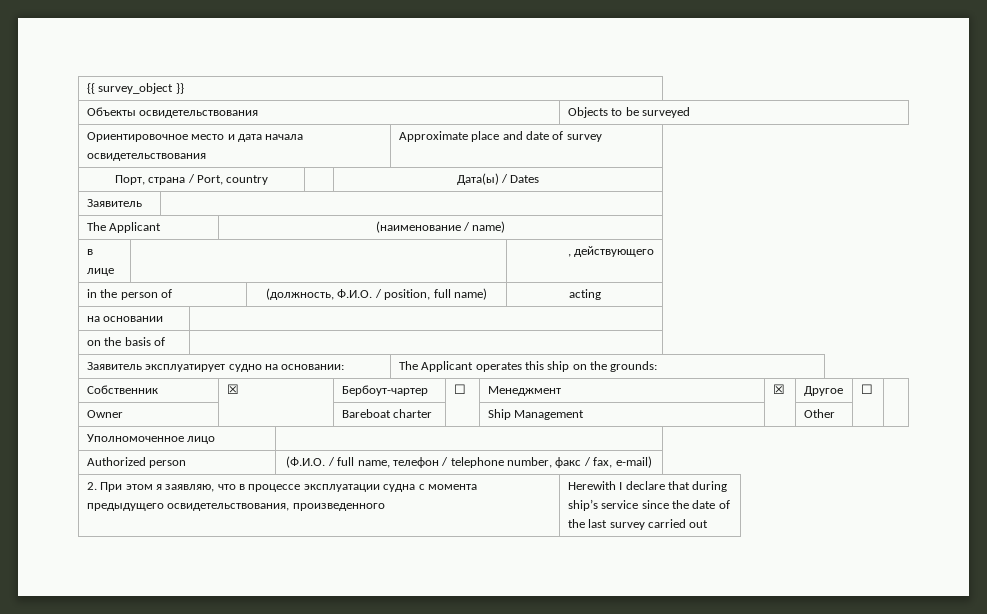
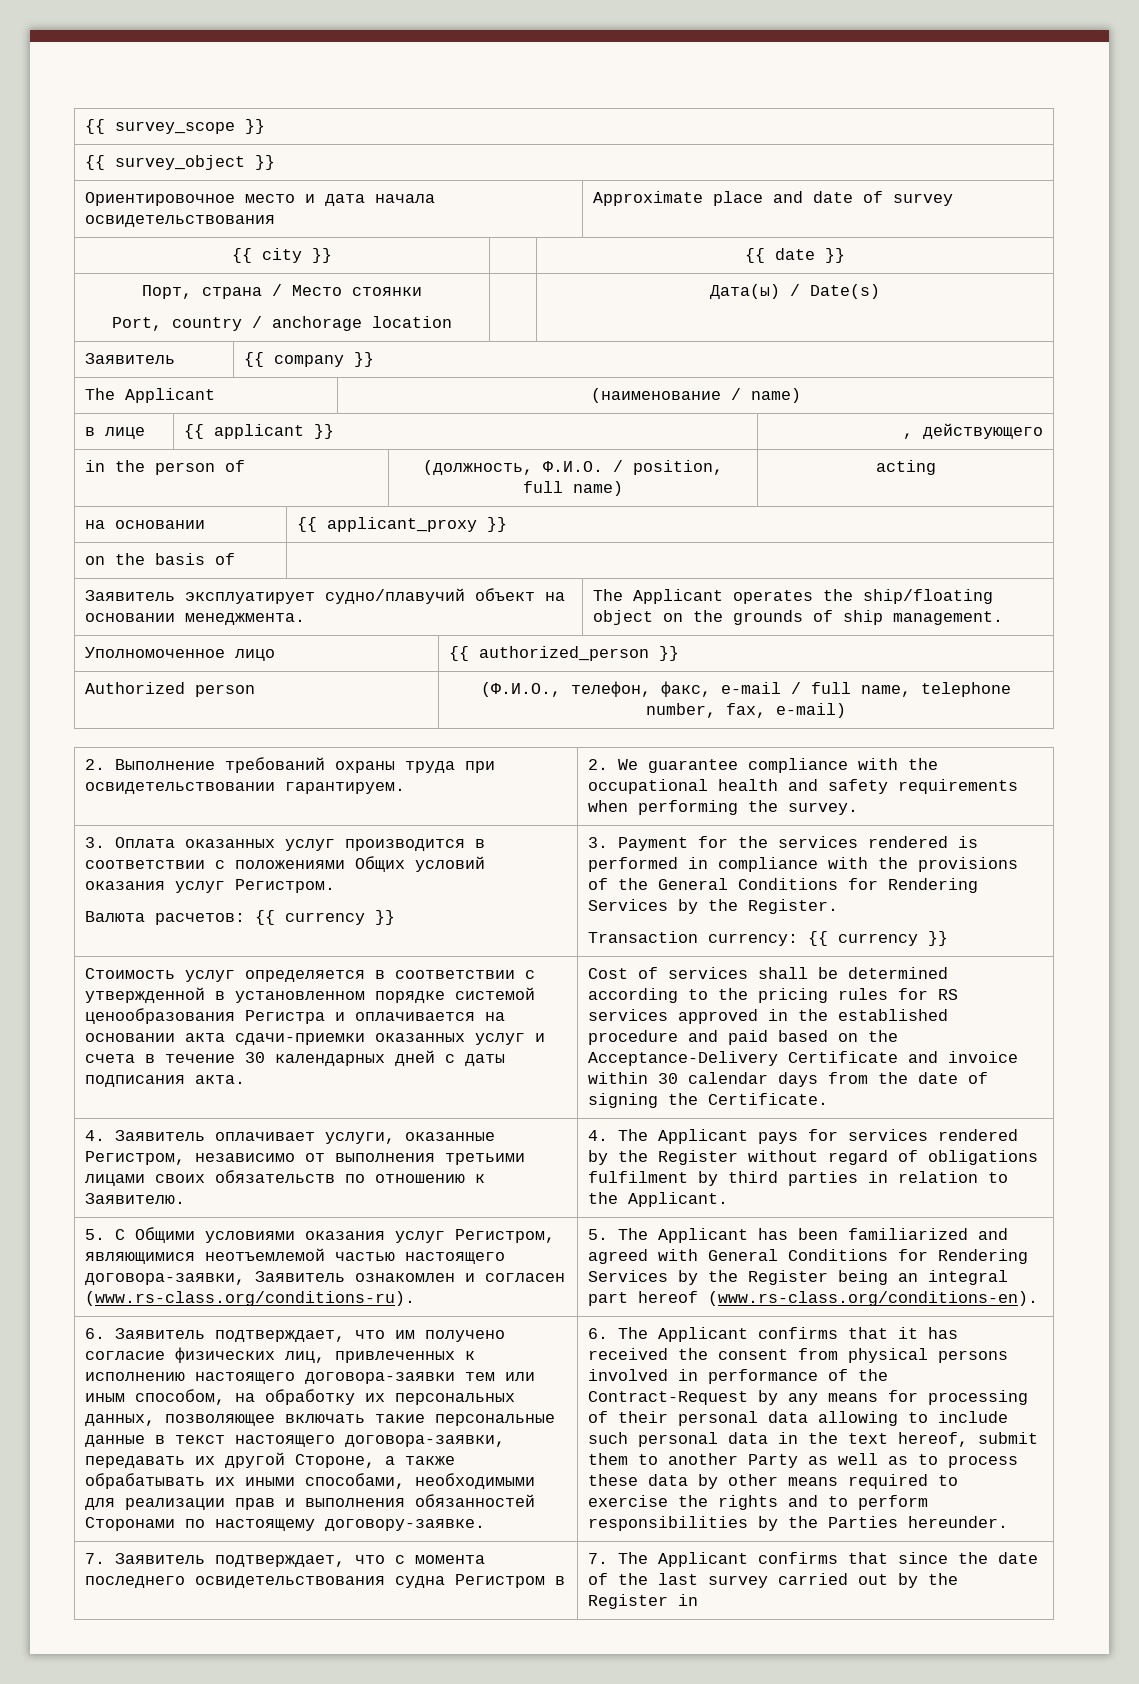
[86,83,95,94] {{ -> [85,119,266,134] [85,155,106,170] {{ survey_scope }} // {{
[86,107,259,118] [567,107,690,118] // Объекты освидетельствования | Objects to be surveyed -> (276, 162) none
(602, 138) none -> [232,248,332,263] [745,248,845,263] // {{ city }} | | {{ date }}
(195, 178) none -> [292,285,422,296] Место стоянки //
(269, 180) none -> [252,316,452,331] / anchorage location
[510,175,540,183] Dates -> [810,284,880,299] Date(s)
(142, 203) none -> [244,352,375,367] {{ company }}
(114, 272) none -> [184,424,335,439] {{ applicant }}
(164, 319) none -> [297,517,508,532] {{ applicant_proxy }}
[228,364,345,372] [398,361,658,372] [86,385,158,394] [226,384,239,394] [341,385,428,396] [453,384,466,394] [487,386,561,396] [772,384,785,394] [803,386,843,396] [860,384,873,394] [86,410,123,418] [341,409,433,418] [487,409,585,420] [803,409,835,418] судно на основании: | The Applicant operates this ship on the grounds: // Собственник | ☒ | Бербоут-чартер | ☐ | Менеджмент | ☒ | Другое | ☐ | // Owner | | Bareboat charter | | Ship Management | | Other | | -> [325,588,566,604] [85,613,306,625] [593,589,994,604] [593,610,1004,625] судно/плавучий объект на основании менеджмента. | The Applicant operates the ship/floating object on the grounds of ship management.
(216, 440) none -> [449,646,680,661] {{ authorized_person }}
[286,456,652,468] [86,482,477,492] [86,503,385,511] [567,481,728,492] [567,499,639,511] (Ф.И.О. / full name, телефон / telephone number, факс / fax, e-mail) // 2. При этом я заявляю, что в процессе эксплуатации судна с момента предыдущего освидетельствования, произведенного | Herewith I declare that during ship’s service -> [481,681,1011,697] [646,703,846,718] [85,757,496,773] [85,782,406,794] [588,758,939,773] [588,779,1019,794] [588,800,859,815] [85,837,486,851] [85,856,486,872] [85,879,336,893] [85,910,396,925] [588,836,979,851] [588,857,1019,872] [588,878,979,893] [588,899,839,914] [588,931,949,946] [85,968,536,982] [85,987,536,1003] [85,1008,506,1024] [85,1033,546,1045] [85,1050,506,1066] [85,1075,246,1087] [588,967,949,979] [588,988,959,1003] [588,1009,949,1024] [588,1030,899,1045] [588,1051,1019,1066] [588,1072,989,1087] [588,1093,829,1108] [85,1130,496,1144] [85,1151,526,1165] [85,1170,486,1186] [85,1193,186,1204] [588,1129,1019,1144] [588,1150,1039,1165] [588,1171,1009,1186] [588,1192,729,1207] [85,1227,556,1243] [85,1248,506,1264] [85,1271,566,1285] [85,1291,416,1306] [588,1228,1009,1243] [588,1249,1029,1264] [588,1270,1009,1285] [588,1291,1039,1306] [85,1328,506,1342] [85,1347,476,1363] [85,1372,536,1384] [85,1389,516,1405] [85,1414,556,1426] [85,1435,506,1447] [85,1452,456,1468] [85,1473,536,1489] [85,1494,536,1510] [85,1517,486,1531] [588,1327,959,1342] [588,1348,1009,1363] [588,1369,889,1384] [588,1390,1029,1405] [588,1411,1009,1426] [588,1432,1039,1447] [588,1453,1019,1468] [588,1474,959,1489] [588,1495,929,1510] [588,1516,1009,1531] [85,1553,486,1567] [85,1574,566,1588] [588,1552,889,1567] (Ф.И.О., телефон, факс, e-mail / full name, telephone number, fax, e-mail) // 2. Выполнение требований охраны труда при освидетельствовании гарантируем. | 2. We guarantee compliance with the occupational health and safety requirements when performing the survey. // 3. Оплата оказанных услуг производится в соответствии с положениями Общих условий оказания услуг Регистром. // Валюта расчетов: {{ currency }} | 3. Payment for the services rendered is performed in compliance with the provisions of the General Conditions for Rendering Services by the Register. // Transaction currency: {{ currency }} // Стоимость услуг определяется в соответствии с утвержденной в установленном порядке системой ценообразования Регистра и оплачивается на основании акта сдачи-приемки оказанных услуг и счета в течение 30 календарных дней с даты подписания акта. | Cost of services shall be determined according to the pricing rules for RS services approved in the established procedure and paid based on the Acceptance-Delivery Certificate and invoice within 30 calendar days from the date of signing the Certificate. // 4. Заявитель оплачивает услуги, оказанные Регистром, независимо от выполнения третьими лицами своих обязательств по отношению к Заявителю. | 4. The Applicant pays for services rendered by the Register without regard of obligations fulfilment by third parties in relation to the Applicant. // 5. С Общими условиями оказания услуг Регистром, являющимися неотъемлемой частью настоящего договора-заявки, Заявитель ознакомлен и согласен (www.rs-class.org/conditions-ru). | 5. The Applicant has been familiarized and agreed with General Conditions for Rendering Services by the Register being an integral part hereof (www.rs-class.org/conditions-en). // 6. Заявитель подтверждает, что им получено согласие физических лиц, привлеченных к исполнению настоящего договора-заявки тем или иным способом, на обработку их персональных данных, позволяющее включать такие персональные данные в текст настоящего договора-заявки, передавать их другой Стороне, а также обрабатывать их иными способами, необходимыми для реализации прав и выполнения обязанностей Сторонами по настоящему договору-заявке. | 6. The Applicant confirms that it has received the consent from physical persons involved in performance of the Contract-Request by any means for processing of their personal data allowing to include such personal data in the text hereof, submit them to another Party as well as to process these data by other means required to exercise the rights and to perform responsibilities by the Parties hereunder. // 7. Заявитель подтверждает, что с момента последнего освидетельствования судна Регистром в | 7. The Applicant confirms that
(709, 524) none -> [898,1573,959,1588] [588,1594,699,1609] by the Register in

